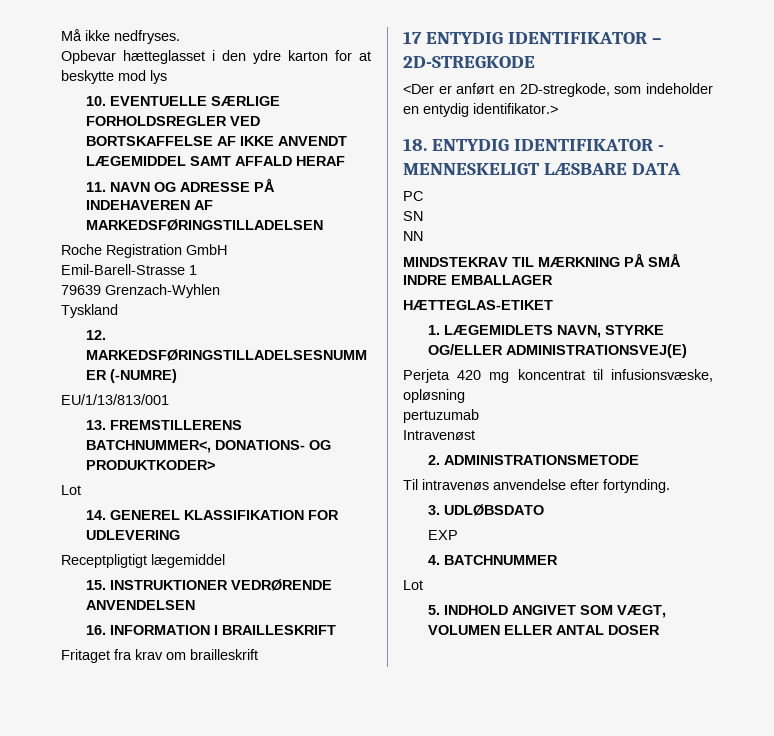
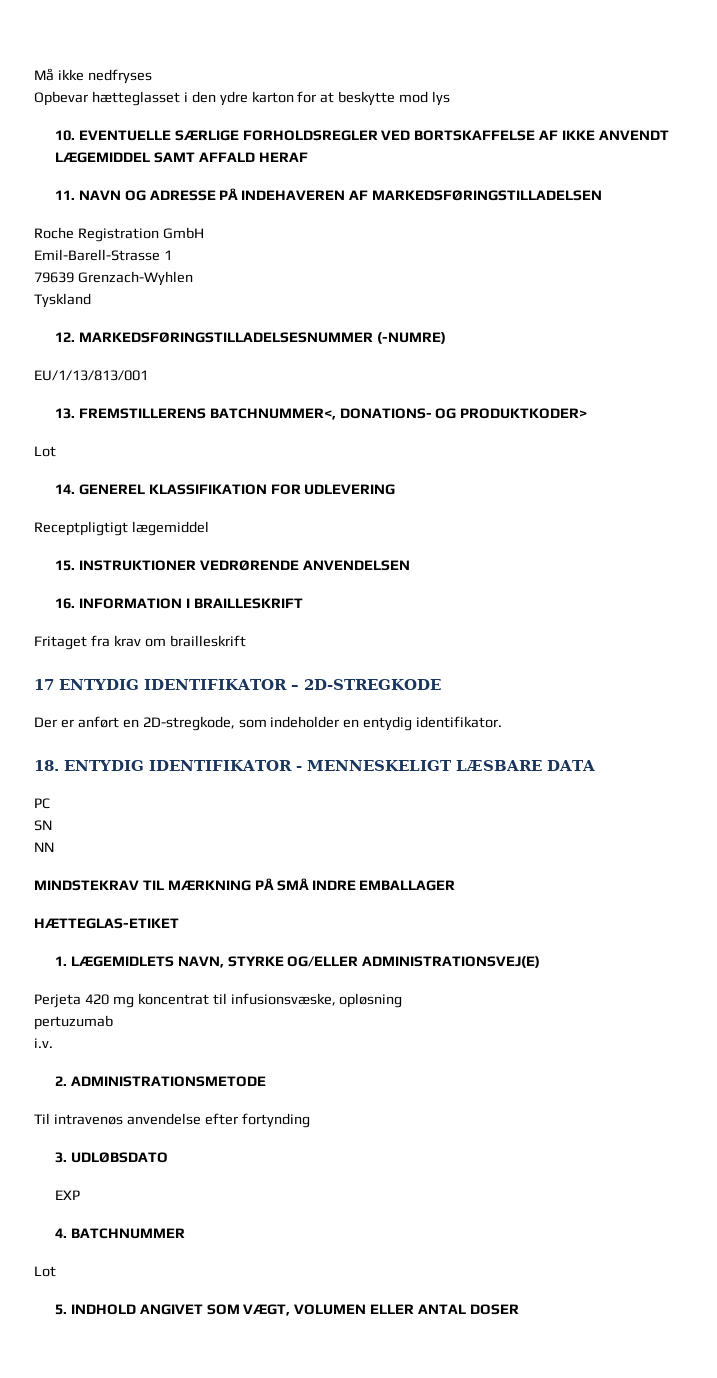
[114,30,180,44] nedfryses. -> [87,69,152,84] nedfryses
[403,84,434,94] <Der -> [34,717,57,728] Der
[473,103,558,114] identifikator.> -> [416,716,503,728] identifikator.
[403,430,475,440] Intravenøst -> [34,1038,53,1048] i.v.
[603,479,670,493] fortynding. -> [241,1113,310,1128] fortynding

